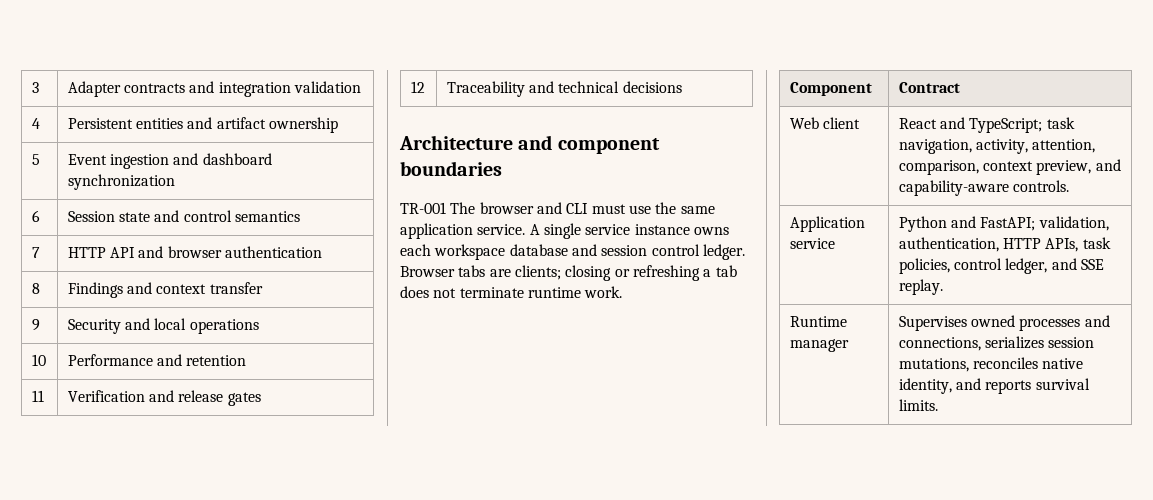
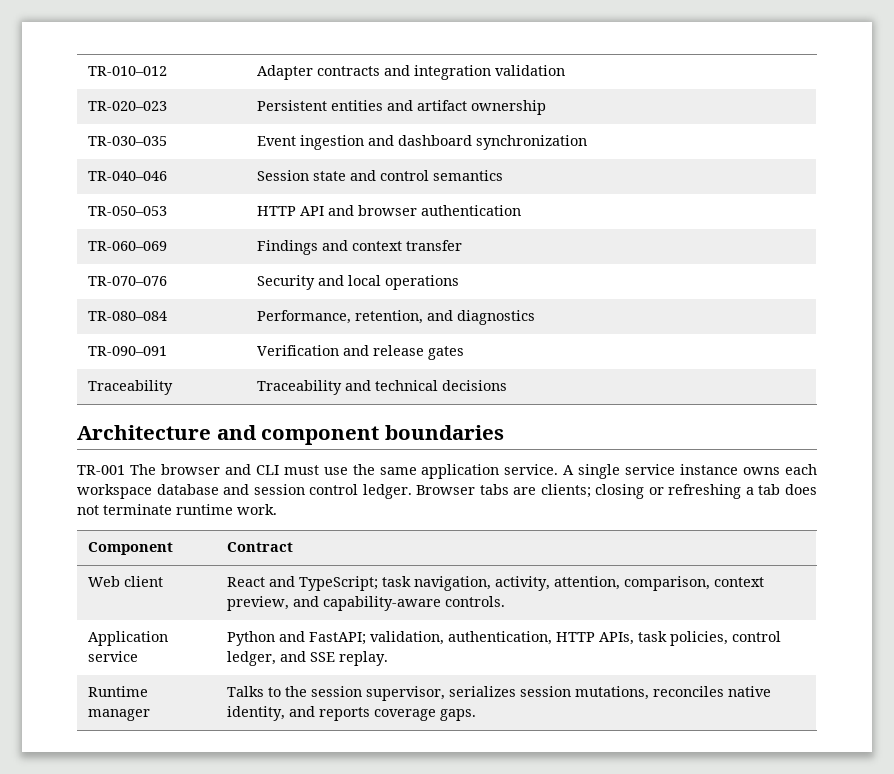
[31,82,39,93] 3 -> [87,66,167,76] TR-010–012
[31,118,40,129] 4 -> [87,101,167,111] TR-020–023
[31,154,40,165] 5 -> [87,136,167,146] TR-030–035
[31,210,40,222] 6 -> [87,171,167,181] TR-040–046
[31,247,40,258] 7 -> [87,206,167,216] TR-050–053
[31,283,40,294] 8 -> [87,241,167,251] TR-060–069
[31,319,40,331] 9 -> [87,276,167,286] TR-070–076
[31,354,46,366] [67,354,247,366] [31,390,44,402] 10 | Performance and retention // 11 -> [87,311,167,321] [256,310,535,325] [87,346,167,356] TR-080–084 | Performance, retention, and diagnostics // TR-090–091
[410,81,425,93] 12 -> [87,380,173,395] Traceability
[898,315,1110,331] [898,337,981,351] Supervises owned processes and connections, -> [226,686,445,701] Talks to the session supervisor,
[1035,378,1090,390] [898,399,938,411] survival limits. -> [373,709,476,721] coverage gaps.

